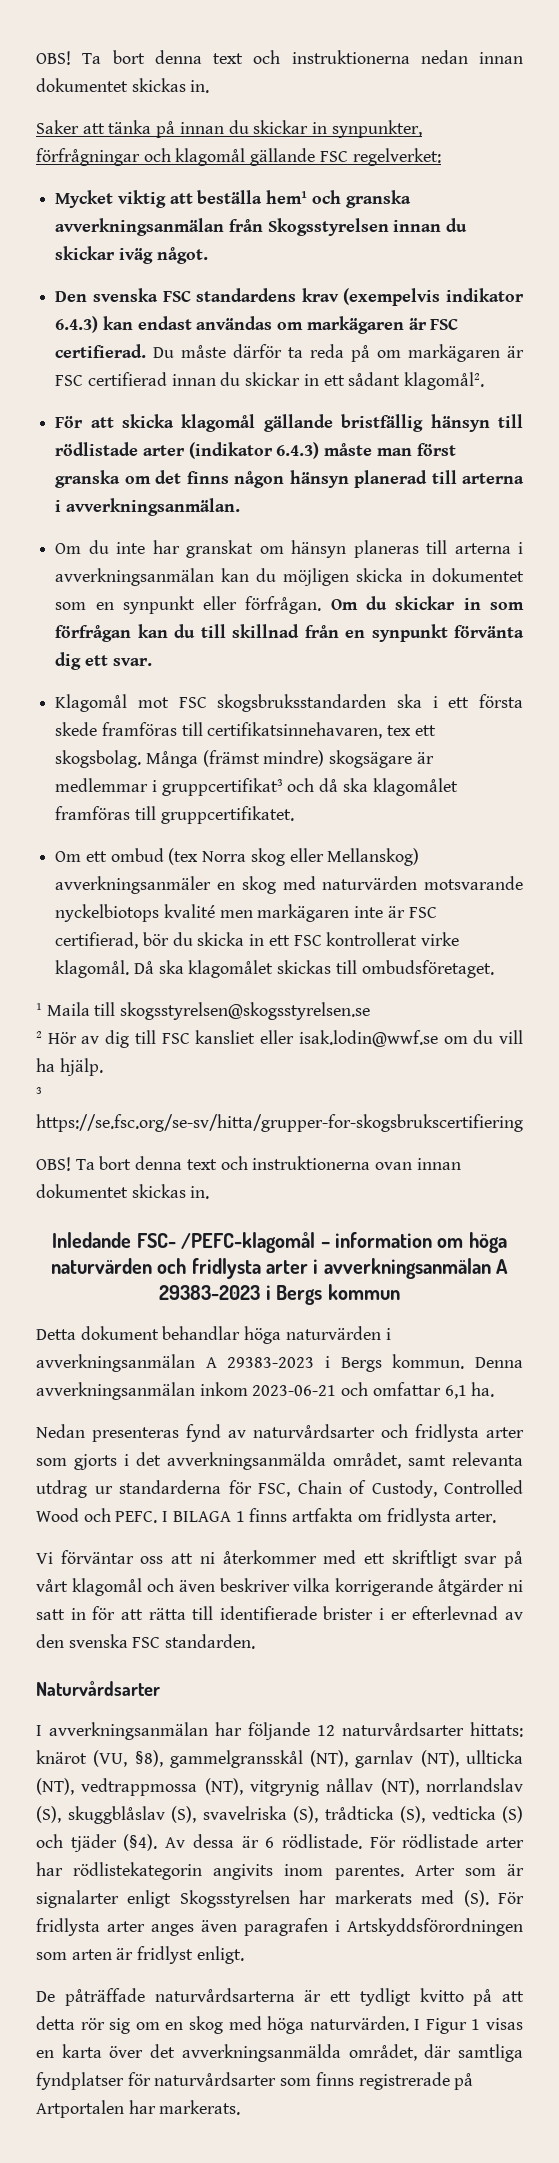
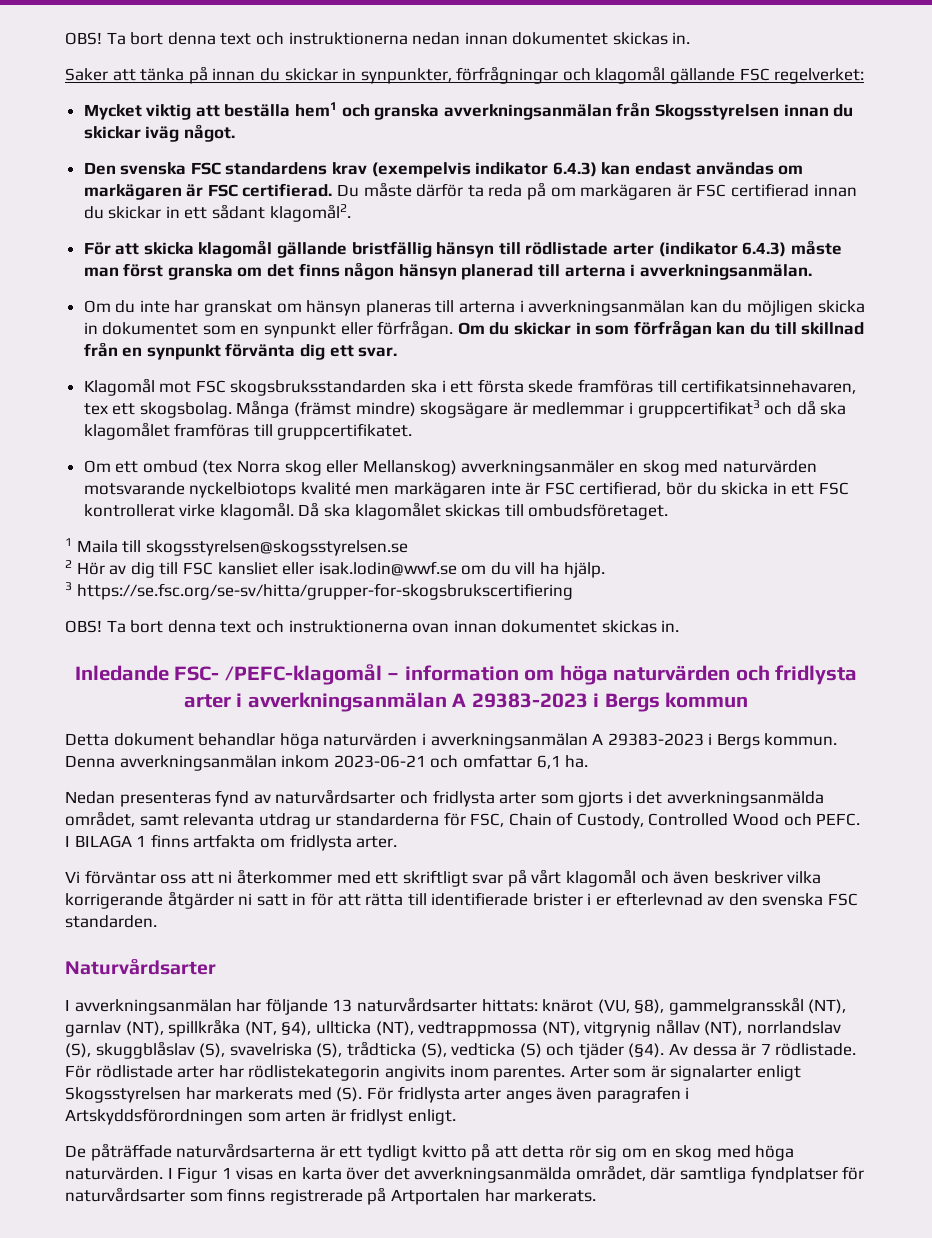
[317,1725,335,1736] 12 -> [332,999,353,1012] 13
(459, 1758) none -> [168,1019,312,1037] spillkråka (NT, §4),
[265,1837,275,1848] 6 -> [760,1043,771,1055] 7

